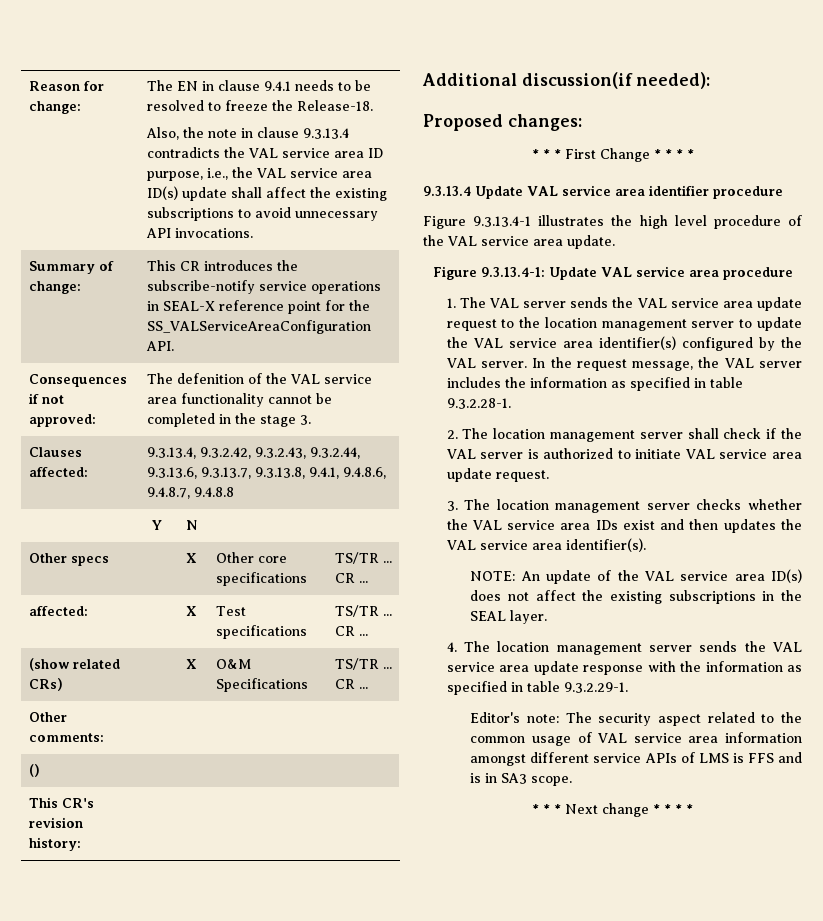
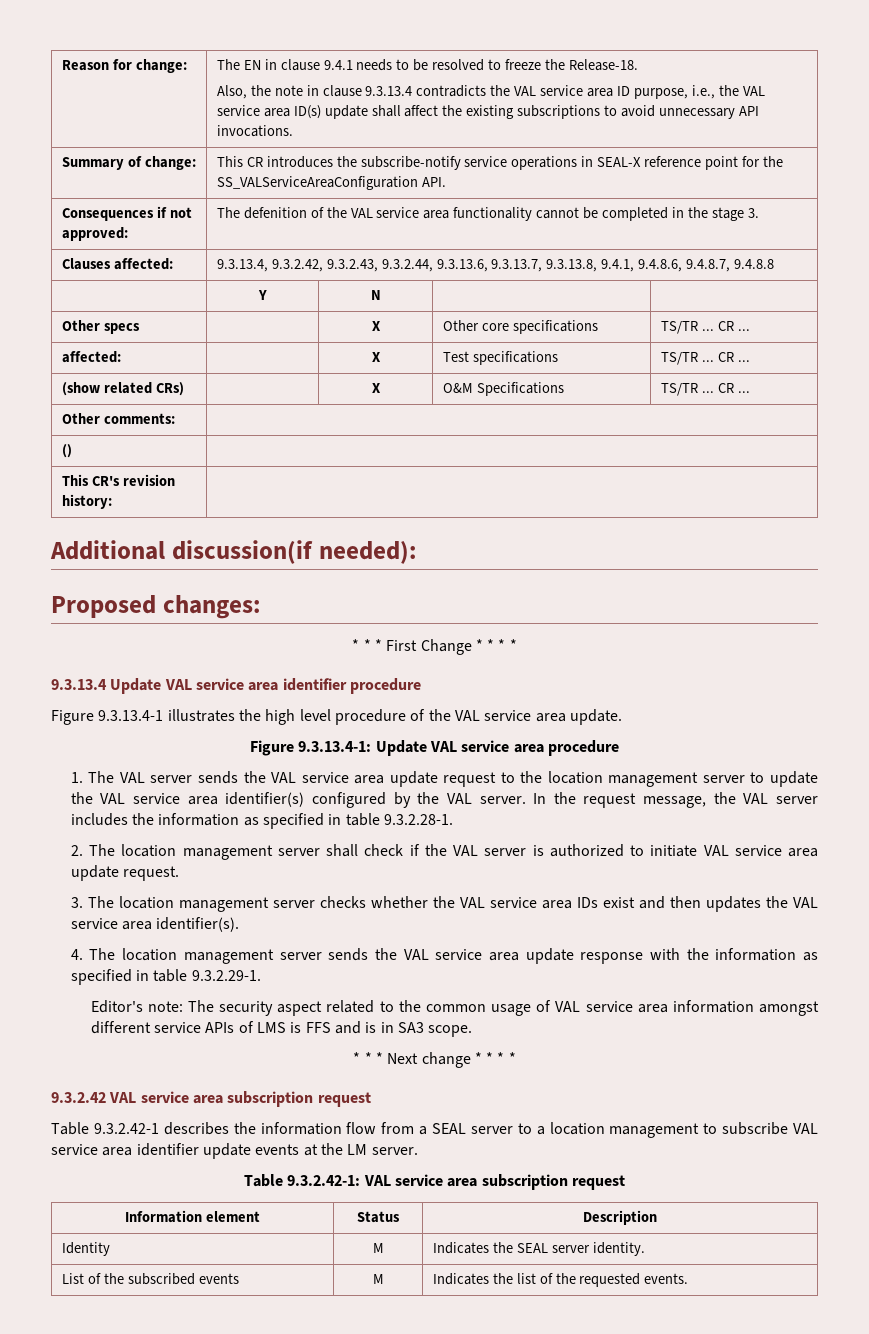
[470,569,802,584] [470,590,802,604] [470,610,548,624] // NOTE: An update of the VAL service area ID(s) does not affect the existing subscriptions in the SEAL layer. -> (240, 924) none
(693, 809) none -> [51,1091,371,1107] [51,1122,818,1138] [51,1143,418,1159] [244,1174,625,1190] [125,1210,260,1223] [357,1211,400,1223] [583,1210,657,1225] [61,1242,110,1256] [372,1243,384,1253] [432,1242,645,1256] [61,1273,239,1285] [372,1274,384,1284] [432,1273,689,1287] // 9.3.2.42 VAL service area subscription request // Table 9.3.2.42-1 describes the information flow from a SEAL server to a location management to subscribe VAL service area identifier update events at the LM server. // Table 9.3.2.42-1: VAL service area subscription request // Information element | Status | Description // Identity | M | Indicates the SEAL server identity. // List of the subscribed events | M | Indicates the list of the requested events.

